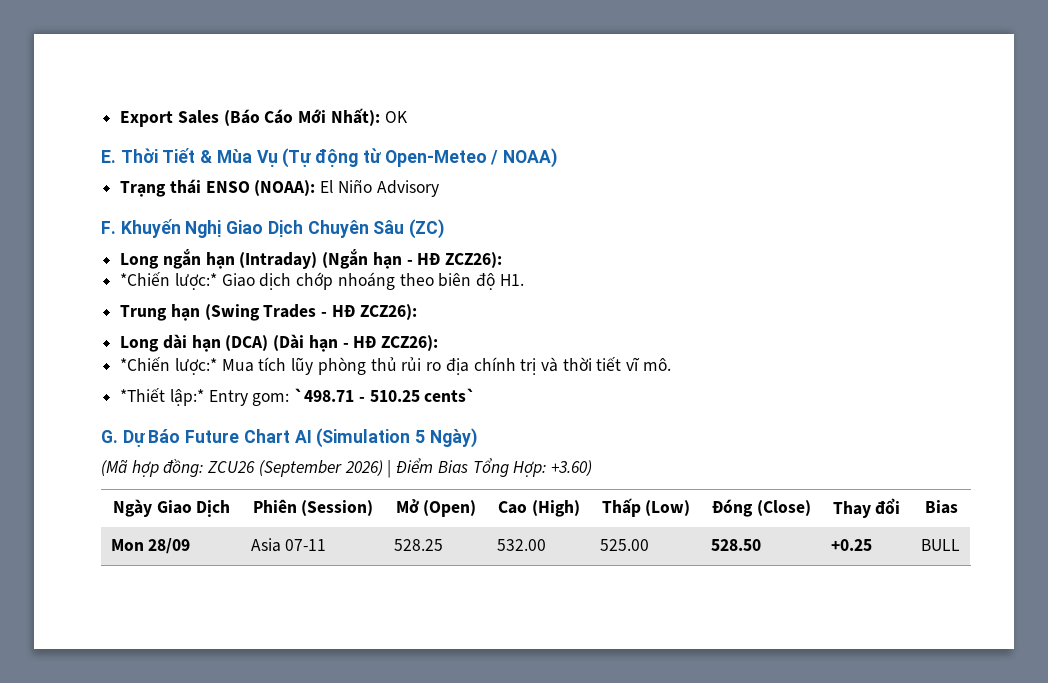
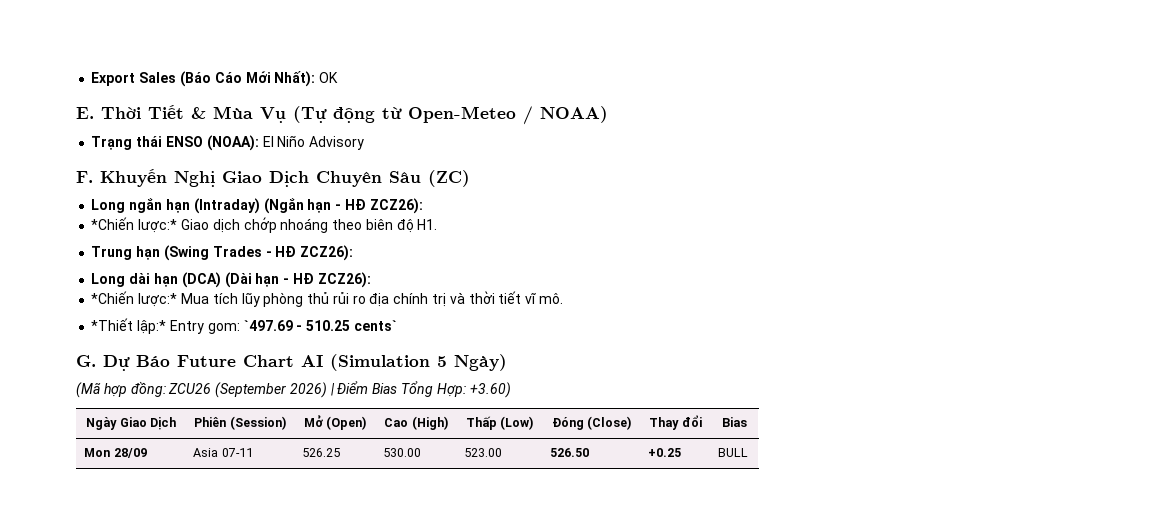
[294,388,355,402] `498.71 -> [243,320,293,331] `497.69
[393,539,443,551] [496,539,546,551] [599,539,649,551] [710,539,761,551] 528.25 | 532.00 | 525.00 | 528.50 -> [302,448,341,457] [383,448,422,457] [464,448,503,457] [550,448,590,457] 526.25 | 530.00 | 523.00 | 526.50

